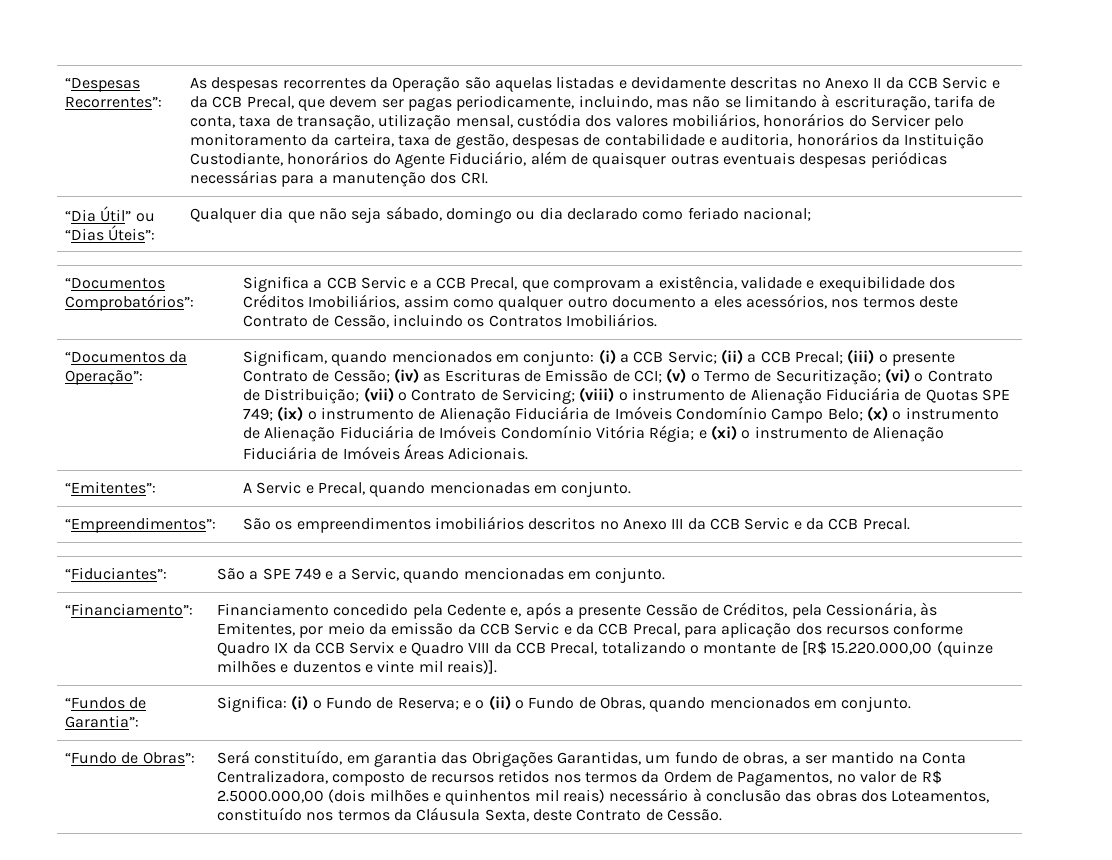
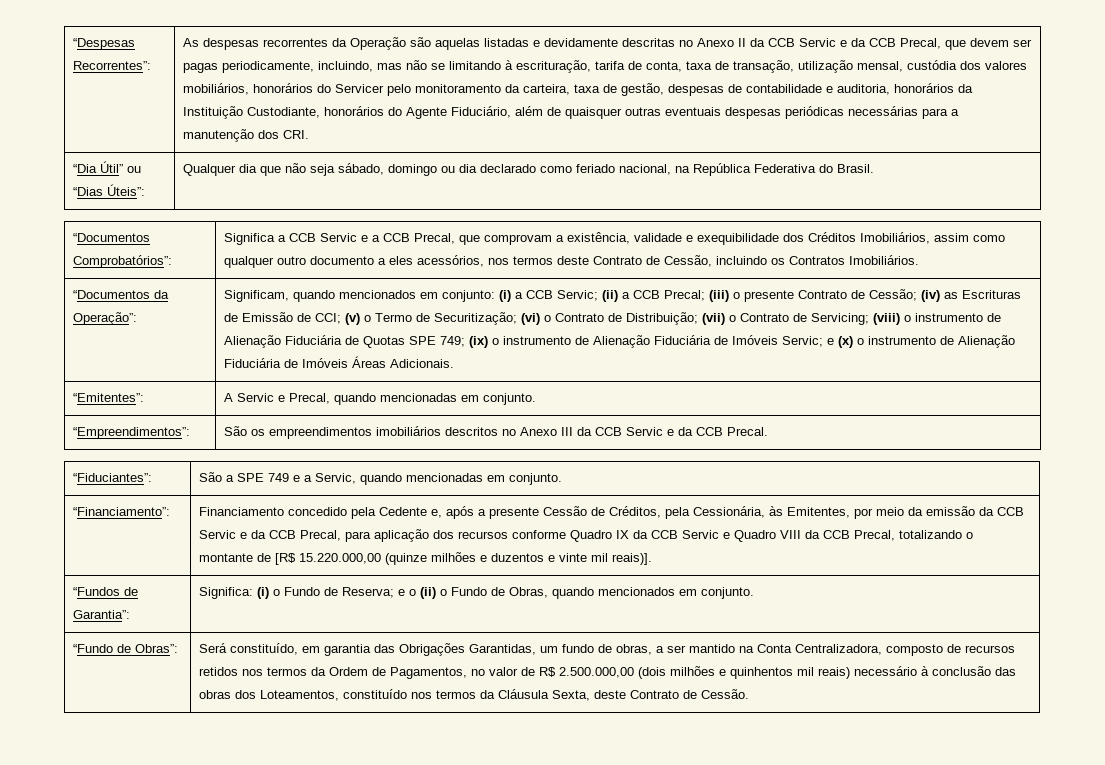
[742,207,811,221] nacional; -> [619,163,875,176] nacional, na República Federativa do Brasil.
[676,406,863,423] Condomínio Campo Belo; -> [782,336,835,347] Servic; e
[500,425,945,442] [243,446,400,460] Condomínio Vitória Régia; e (xi) o instrumento de Alienação Fiduciária de Imóveis -> (349, 363) none
[349,641,395,654] Servix -> [682,530,720,539] Servic
[217,790,325,803] 2.5000.000,00 -> [559,667,635,678] 2.500.000,00

